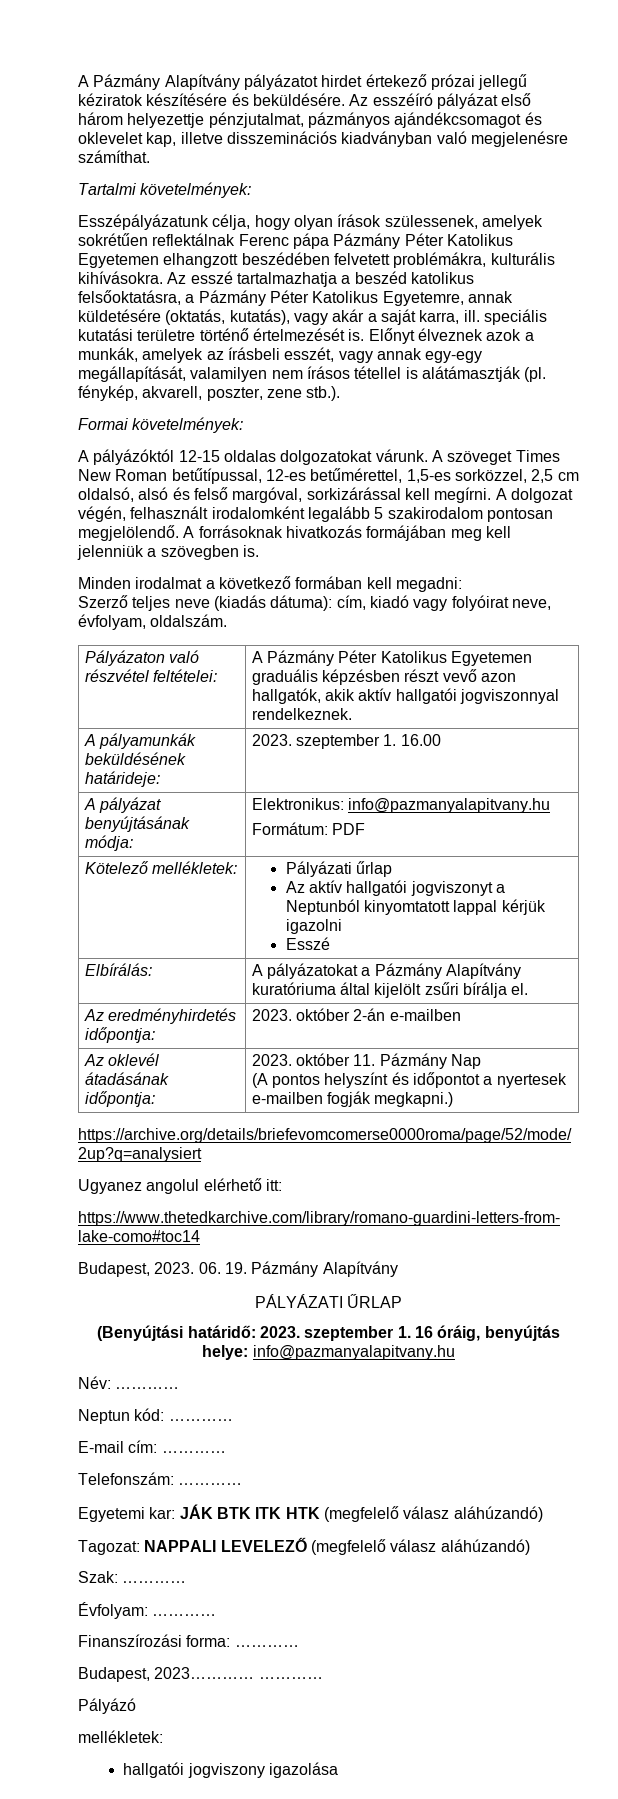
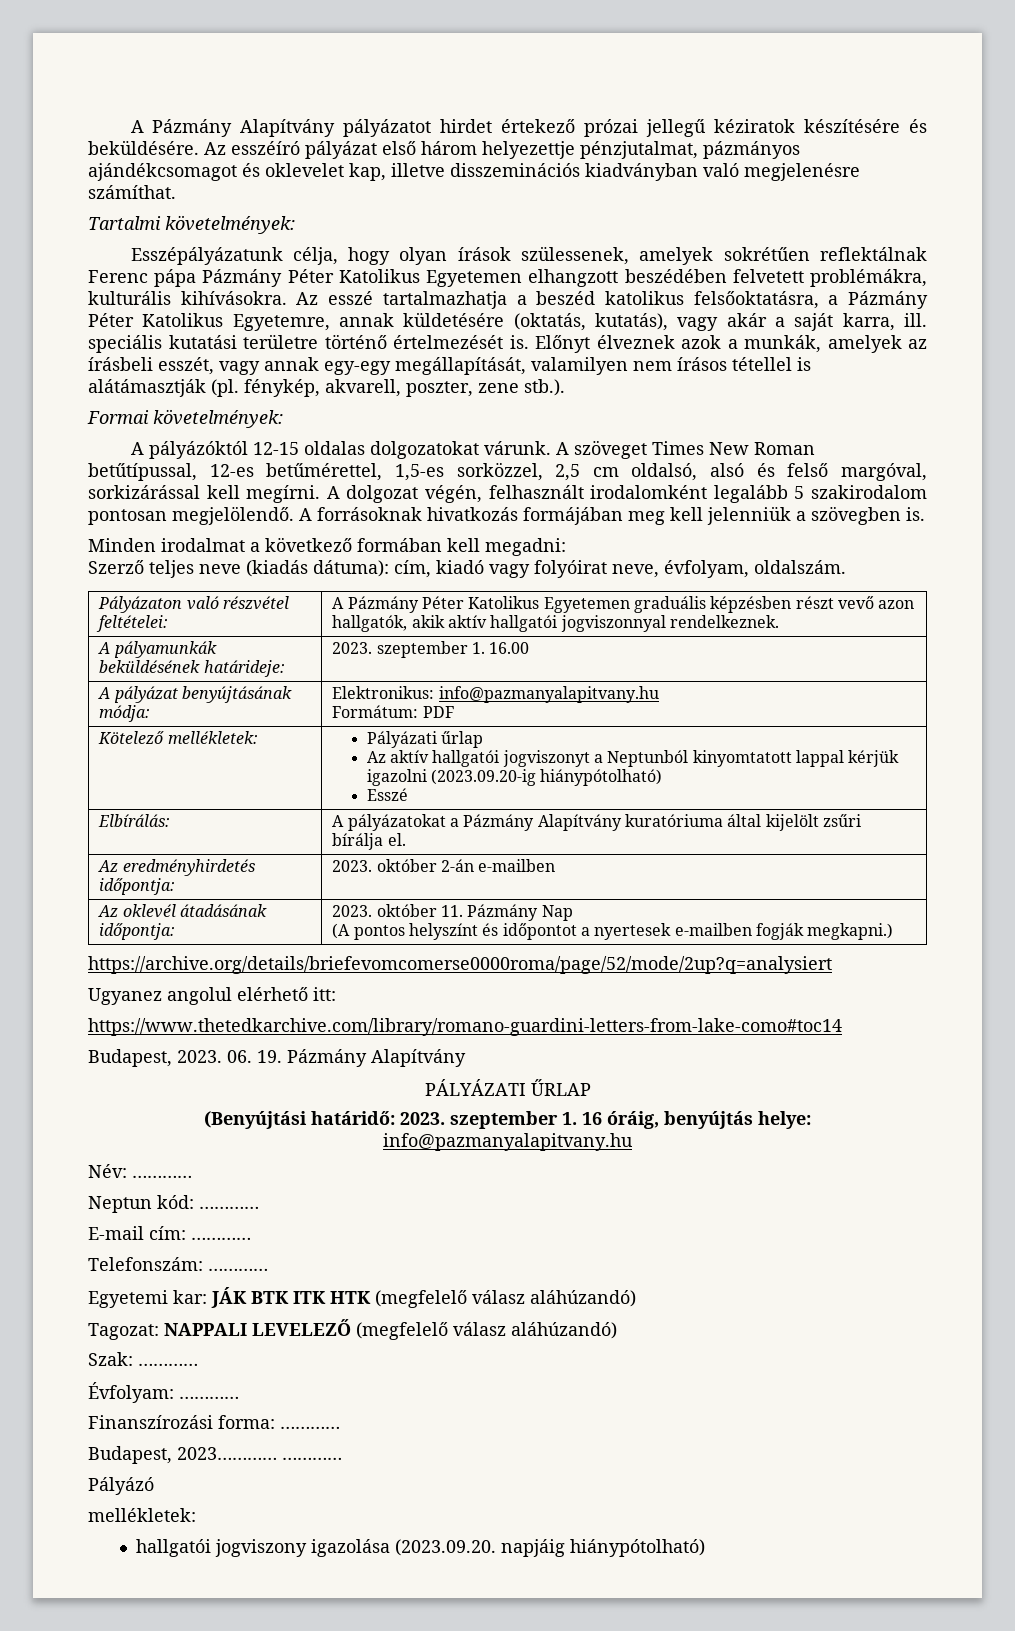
(342, 926) none -> [431,769,663,786] (2023.09.20-ig hiánypótolható)
(338, 1770) none -> [394,1539,705,1557] (2023.09.20. napjáig hiánypótolható)

